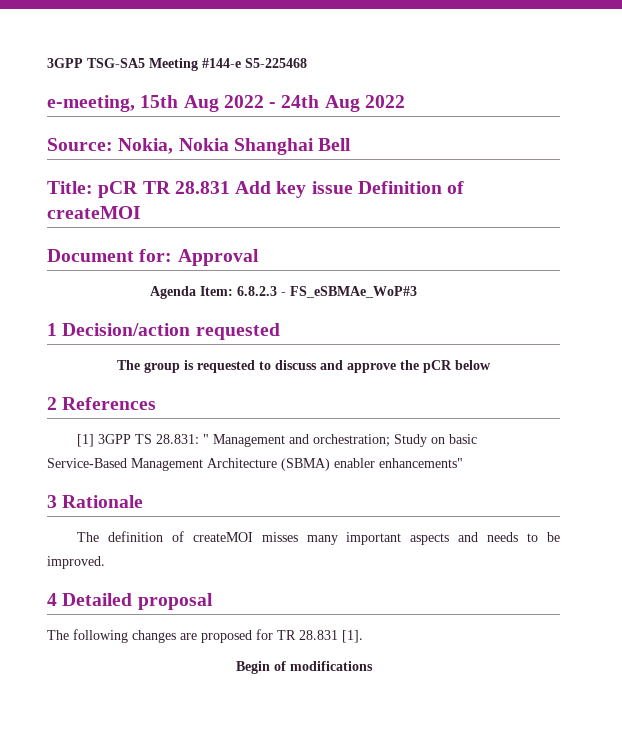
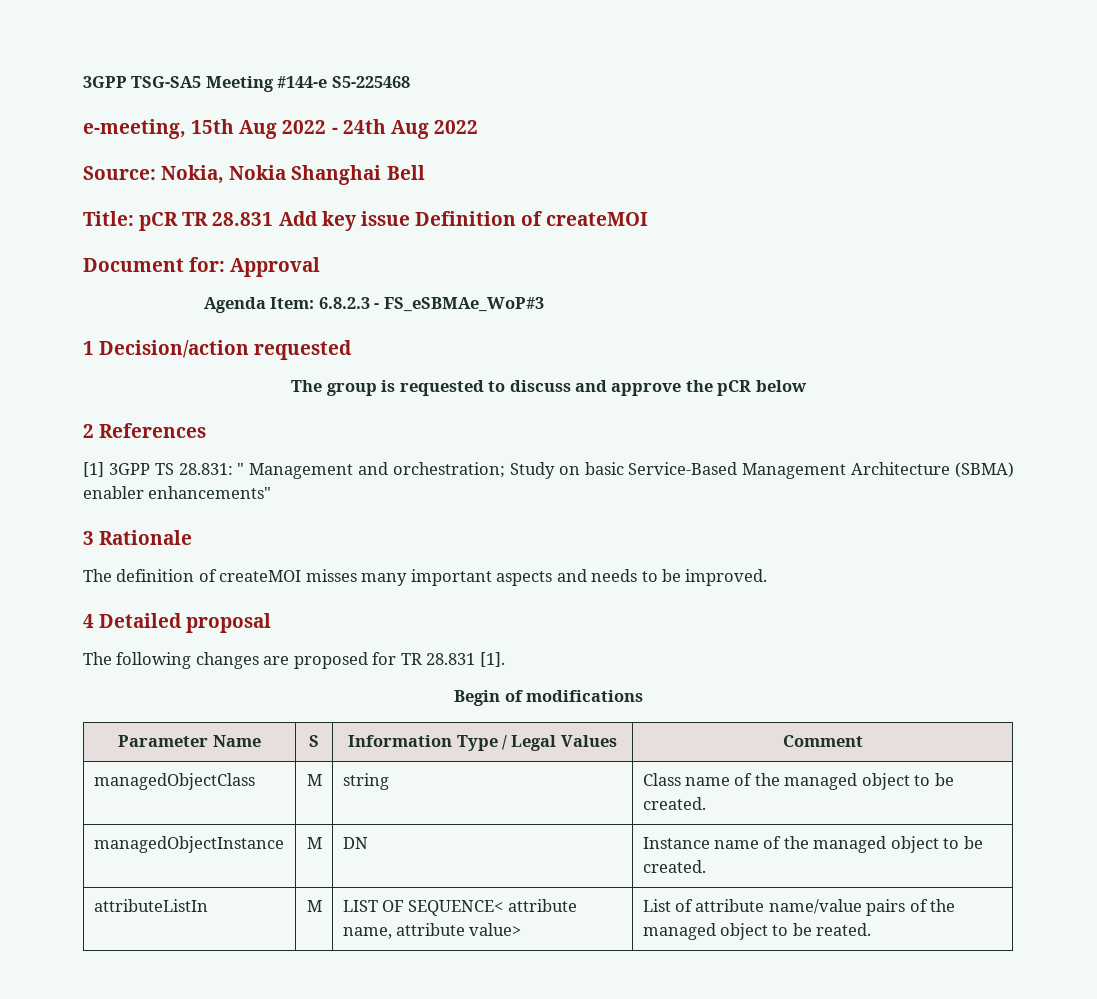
(373, 666) none -> [118,735,261,747] [309,735,319,747] [348,735,617,751] [782,735,863,747] [93,773,255,790] [306,774,322,786] [342,773,389,790] [642,773,954,790] [642,797,706,810] [93,836,284,853] [306,837,322,849] [342,837,368,849] [642,836,983,853] [642,860,706,873] [93,899,208,912] [306,900,322,912] [342,899,577,916] [342,923,522,939] [642,899,956,916] [642,923,872,940] // Parameter Name | S | Information Type / Legal Values | Comment // managedObjectClass | M | string | Class name of the managed object to be created. // managedObjectInstance | M | DN | Instance name of the managed object to be created. // attributeListIn | M | LIST OF SEQUENCE< attribute name, attribute value> | List of attribute name/value pairs of the managed object to be reated.

